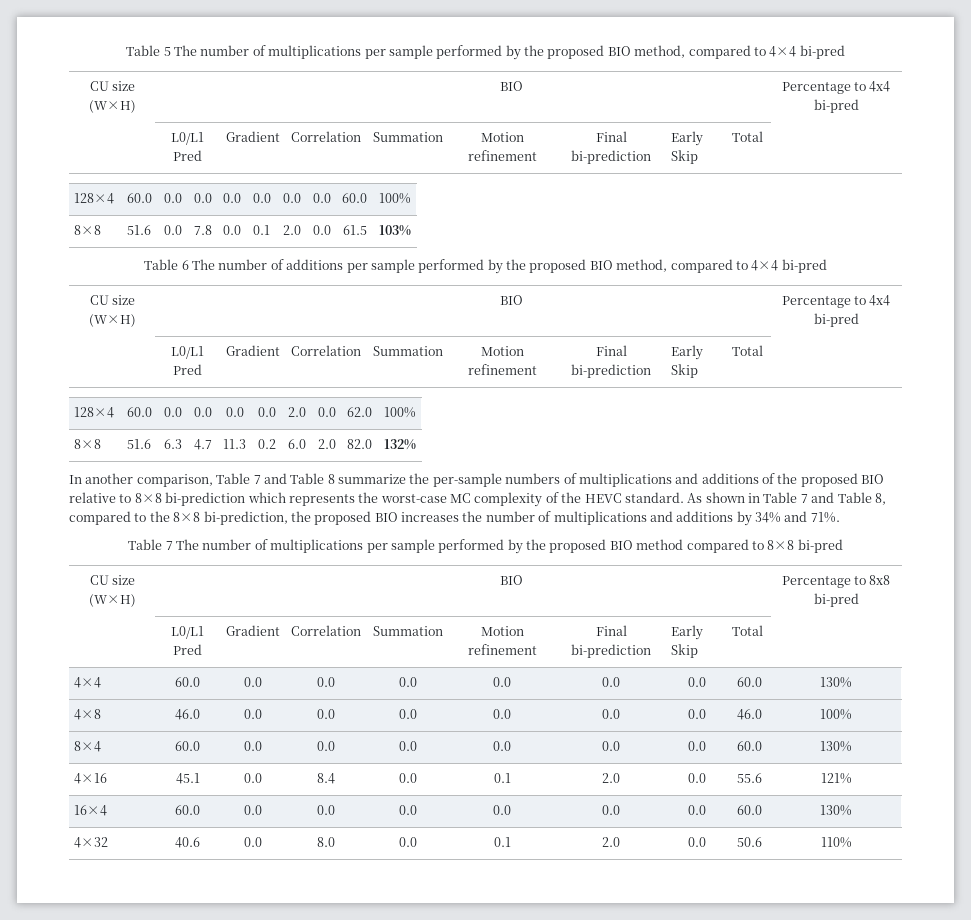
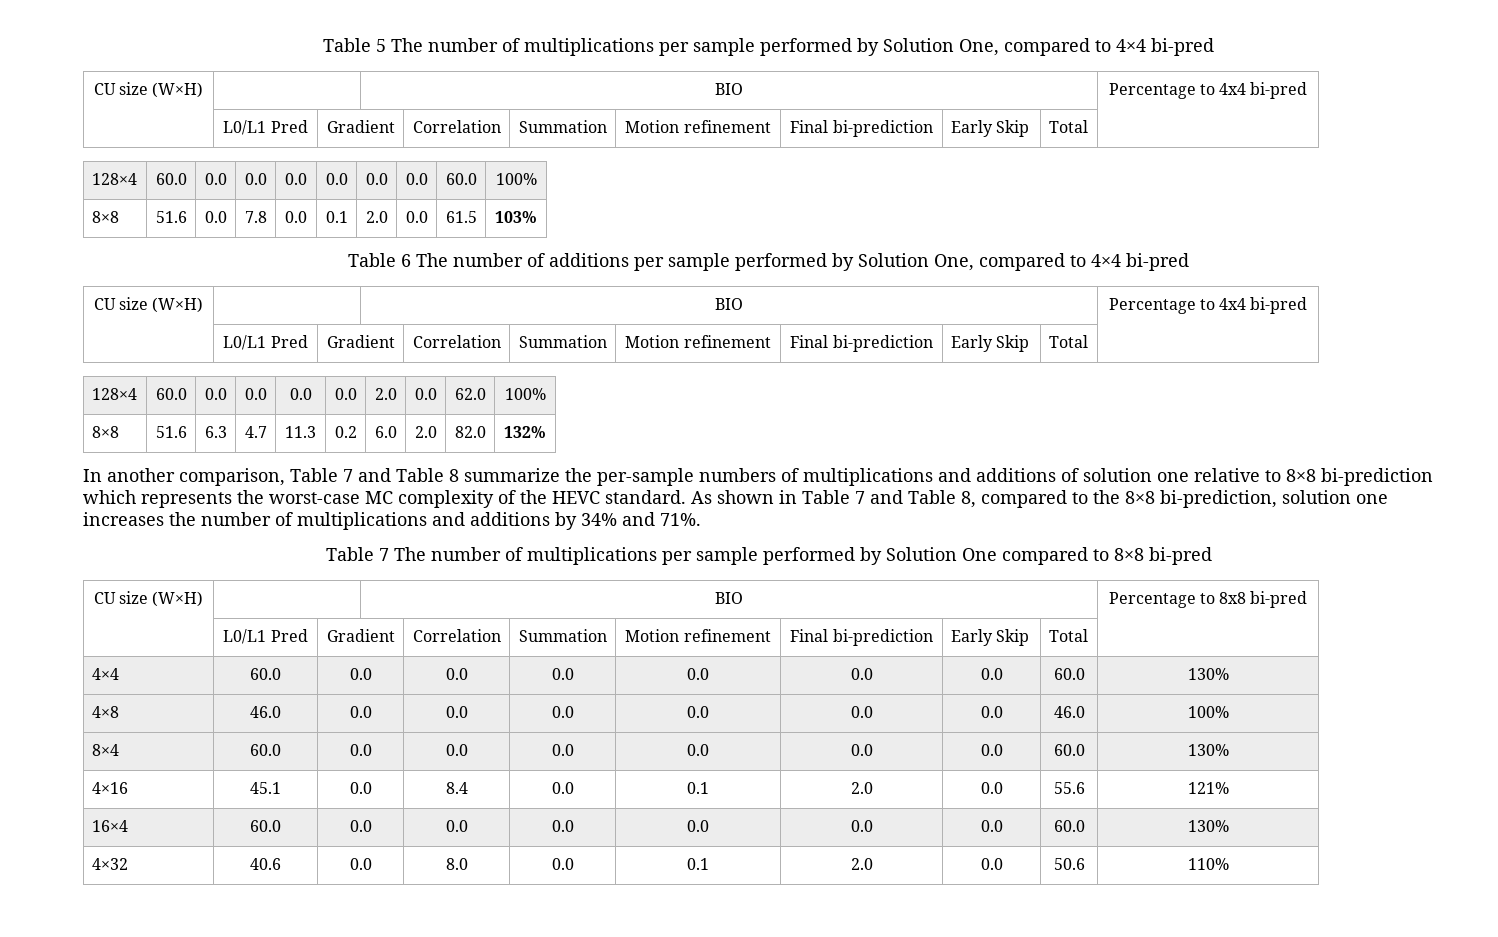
[524,45,686,59] the proposed BIO method, -> [883,38,999,56] Solution One,
[506,259,668,273] the proposed BIO method, -> [858,253,974,271] Solution One,
[777,473,885,487] the proposed BIO -> [1083,468,1189,482] solution one
[290,511,398,525] the proposed BIO -> [1282,490,1388,504] solution one
[526,539,684,553] the proposed BIO method -> [885,547,997,561] Solution One

